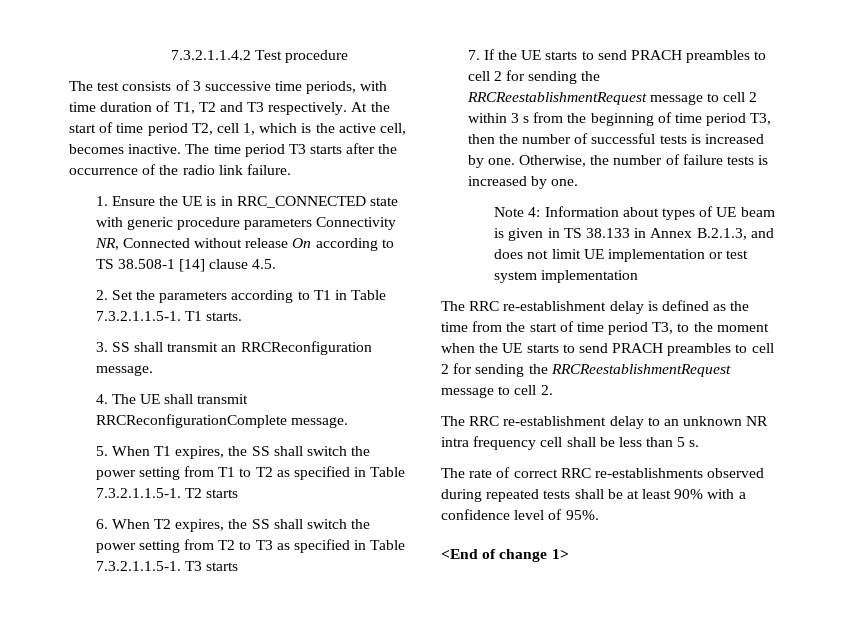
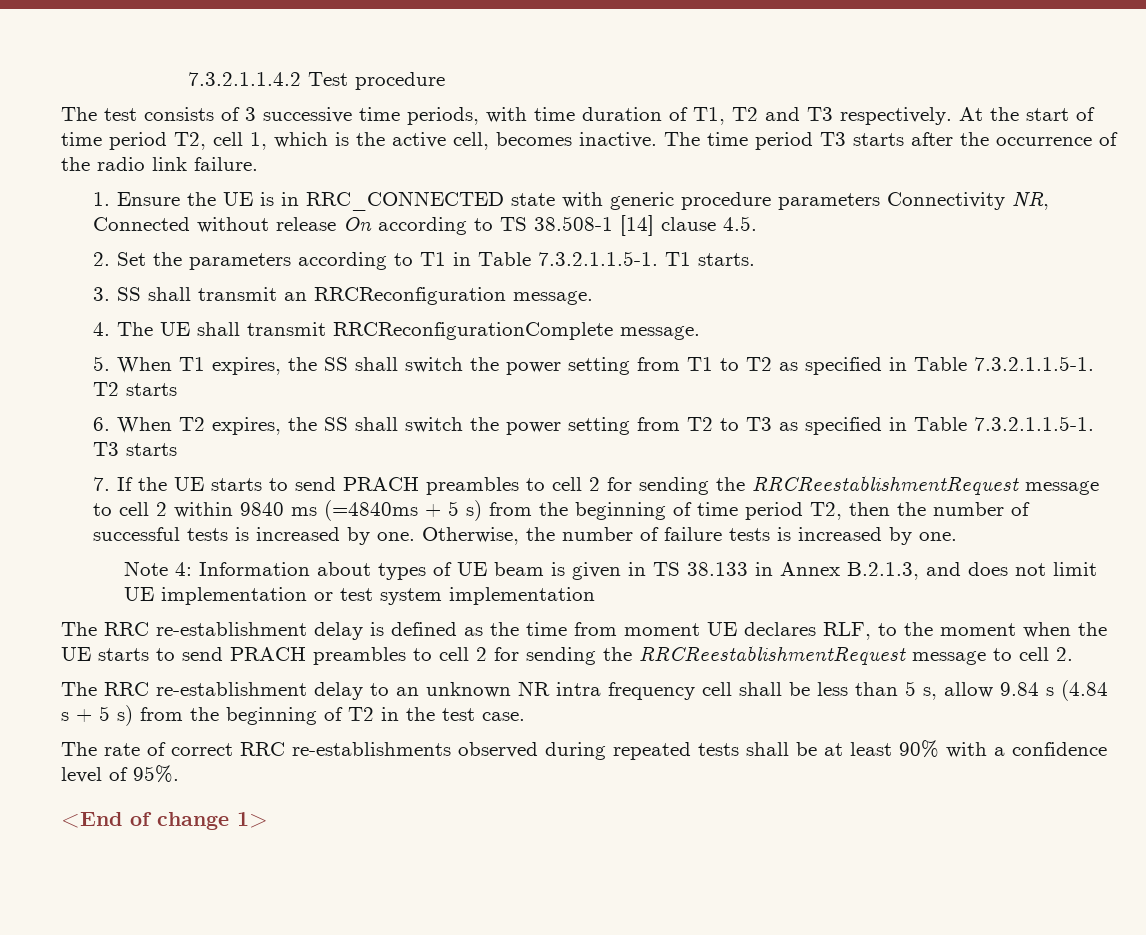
[510,113,530,123] 3 s -> [239,500,482,521] 9840 ms (=4840ms + 5 s)
[750,113,772,125] T3, -> [809,502,842,520] T2,
[506,321,674,335] the start of time period T3, -> [624,622,871,640] moment UE declares RLF,
[689,440,700,447] s. -> [923,680,1108,701] [61,705,525,726] s, allow 9.84 s (4.84 s + 5 s) from the beginning of T2 in the test case.

